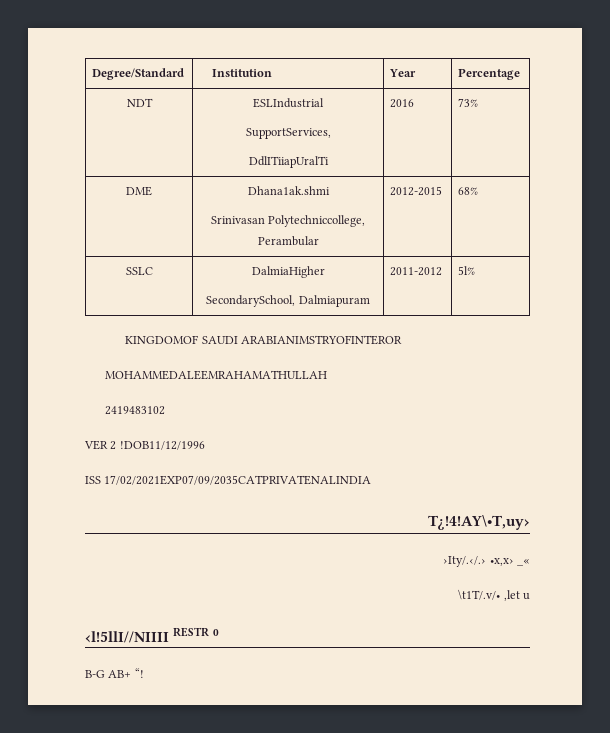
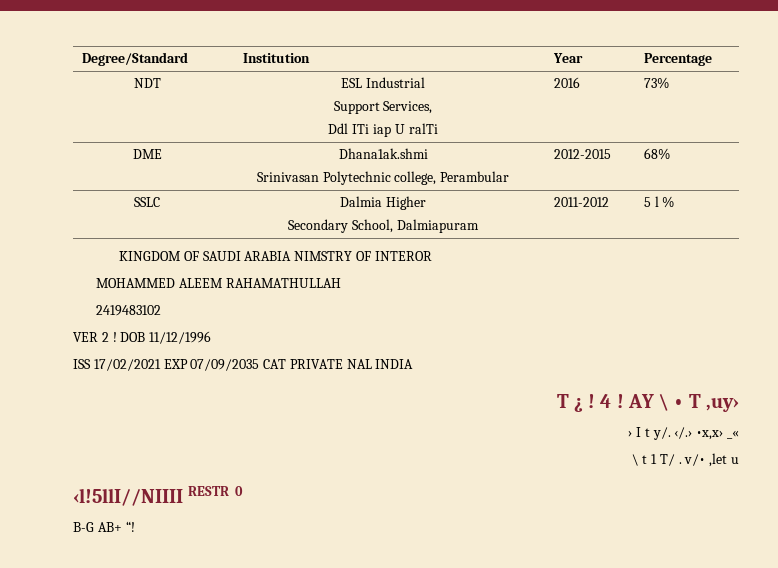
[253,98,324,108] [245,128,331,139] [248,156,329,168] ESLIndustrial // SupportServices, // DdlITiiapUralTi -> [341,77,425,88] [333,101,433,114] [328,123,438,137] ESL Industrial // Support Services, // Ddl ITi iap U ralTi
[268,215,366,227] Polytechniccollege, -> [322,171,437,185] Polytechnic college,
[251,266,325,278] [206,295,370,307] [390,267,443,276] [458,266,476,275] [125,335,403,345] [105,370,328,380] [105,406,166,415] [84,440,205,450] [85,475,372,485] [428,515,530,530] [443,556,530,567] [458,589,501,600] DalmiaHigher // SecondarySchool, Dalmiapuram | 2011-2012 | 5l% // KINGDOMOF SAUDI ARABIANIMSTRYOFINTEROR // MOHAMMEDALEEMRAHAMATHULLAH // 2419483102 // VER 2 !DOB11/12/1996 // ISS 17/02/2021EXP07/09/2035CATPRIVATENALINDIA // T¿!4!AY\•T,uy› // ›Ity/.‹/.› •x,x› _« // \t1T/.v/• -> [340,196,426,210] [288,219,479,233] [553,197,609,207] [643,196,675,208] [119,251,432,261] [96,278,341,288] [96,305,162,316] [73,331,212,344] [73,359,414,371] [556,394,739,412] [628,427,739,440] [631,454,706,466] Dalmia Higher // Secondary School, Dalmiapuram | 2011-2012 | 5 l % // KINGDOM OF SAUDI ARABIA NIMSTRY OF INTEROR // MOHAMMED ALEEM RAHAMATHULLAH // 2419483102 // VER 2 ! DOB 11/12/1996 // ISS 17/02/2021 EXP 07/09/2035 CAT PRIVATE NAL INDIA // T ¿ ! 4 ! AY \ • T ,uy› // › I t y/. ‹/.› •x,x› _« // \ t 1 T/ . v/•

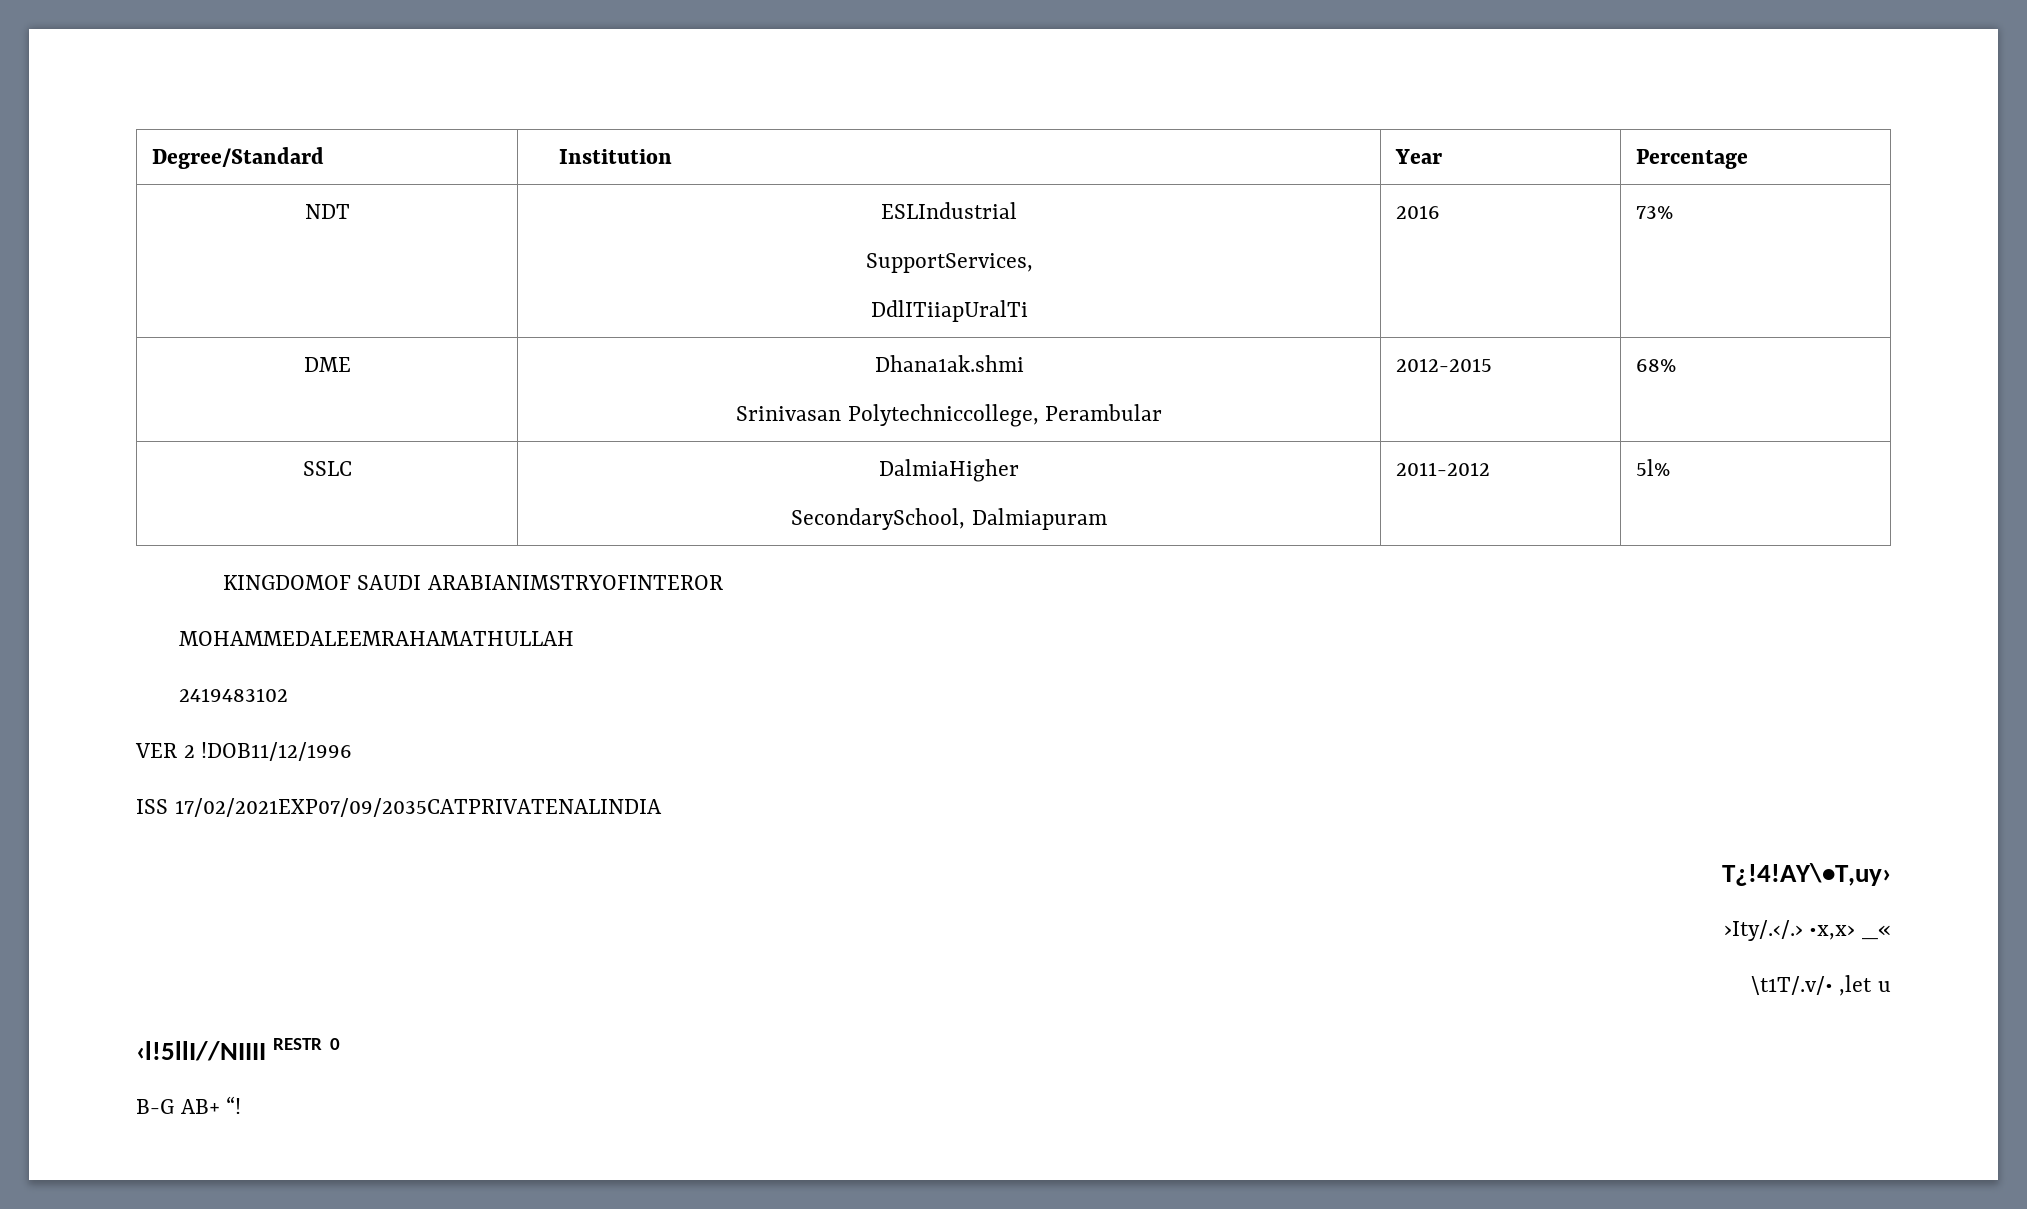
[341,77,425,88] [333,101,433,114] [328,123,438,137] ESL Industrial // Support Services, // Ddl ITi iap U ralTi -> [880,202,1017,219] [865,253,1033,273] [870,300,1028,322] ESLIndustrial // SupportServices, // DdlITiiapUralTi
[322,171,437,185] Polytechnic college, -> [847,404,1039,427] Polytechniccollege,
[340,196,426,210] [288,219,479,233] [553,197,609,207] [643,196,675,208] [119,251,432,261] [96,278,341,288] [96,305,162,316] [73,331,212,344] [73,359,414,371] [556,394,739,412] [628,427,739,440] [631,454,706,466] Dalmia Higher // Secondary School, Dalmiapuram | 2011-2012 | 5 l % // KINGDOM OF SAUDI ARABIA NIMSTRY OF INTEROR // MOHAMMED ALEEM RAHAMATHULLAH // 2419483102 // VER 2 ! DOB 11/12/1996 // ISS 17/02/2021 EXP 07/09/2035 CAT PRIVATE NAL INDIA // T ¿ ! 4 ! AY \ • T ,uy› // › I t y/. ‹/.› •x,x› _« // \ t 1 T/ . v/• -> [878,459,1019,482] [791,508,1107,530] [1395,462,1490,476] [1635,459,1670,476] [222,575,724,590] [179,631,575,646] [179,688,289,702] [135,742,353,761] [136,798,662,817] [1722,863,1891,886] [1723,920,1891,941] [1750,976,1833,995] DalmiaHigher // SecondarySchool, Dalmiapuram | 2011-2012 | 5l% // KINGDOMOF SAUDI ARABIANIMSTRYOFINTEROR // MOHAMMEDALEEMRAHAMATHULLAH // 2419483102 // VER 2 !DOB11/12/1996 // ISS 17/02/2021EXP07/09/2035CATPRIVATENALINDIA // T¿!4!AY\•T,uy› // ›Ity/.‹/.› •x,x› _« // \t1T/.v/•

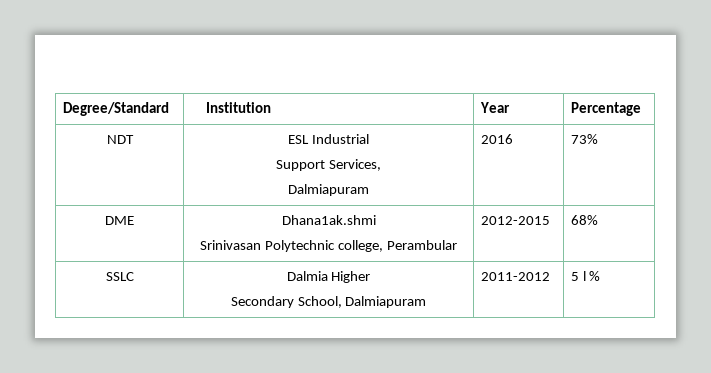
[880,202,1017,219] [865,253,1033,273] [870,300,1028,322] ESLIndustrial // SupportServices, // DdlITiiapUralTi -> [288,134,369,144] [276,159,381,171] [288,184,369,196] ESL Industrial // Support Services, // Dalmiapuram
[847,404,1039,427] Polytechniccollege, -> [265,240,383,252] Polytechnic college,
[878,459,1019,482] [791,508,1107,530] [1395,462,1490,476] [1635,459,1670,476] [222,575,724,590] [179,631,575,646] [179,688,289,702] [135,742,353,761] [136,798,662,817] [1722,863,1891,886] [1723,920,1891,941] [1750,975,1891,996] [136,1038,340,1061] [136,1096,242,1114] DalmiaHigher // SecondarySchool, Dalmiapuram | 2011-2012 | 5l% // KINGDOMOF SAUDI ARABIANIMSTRYOFINTEROR // MOHAMMEDALEEMRAHAMATHULLAH // 2419483102 // VER 2 !DOB11/12/1996 // ISS 17/02/2021EXP07/09/2035CATPRIVATENALINDIA // T¿!4!AY\•T,uy› // ›Ity/.‹/.› •x,x› _« // \t1T/.v/• ,let u // ‹l!5llI//NIIII RESTR 0 // B-G AB+ “! -> [286,271,371,283] [230,296,427,308] [480,272,550,281] [570,271,601,281] Dalmia Higher // Secondary School, Dalmiapuram | 2011-2012 | 5 l %

